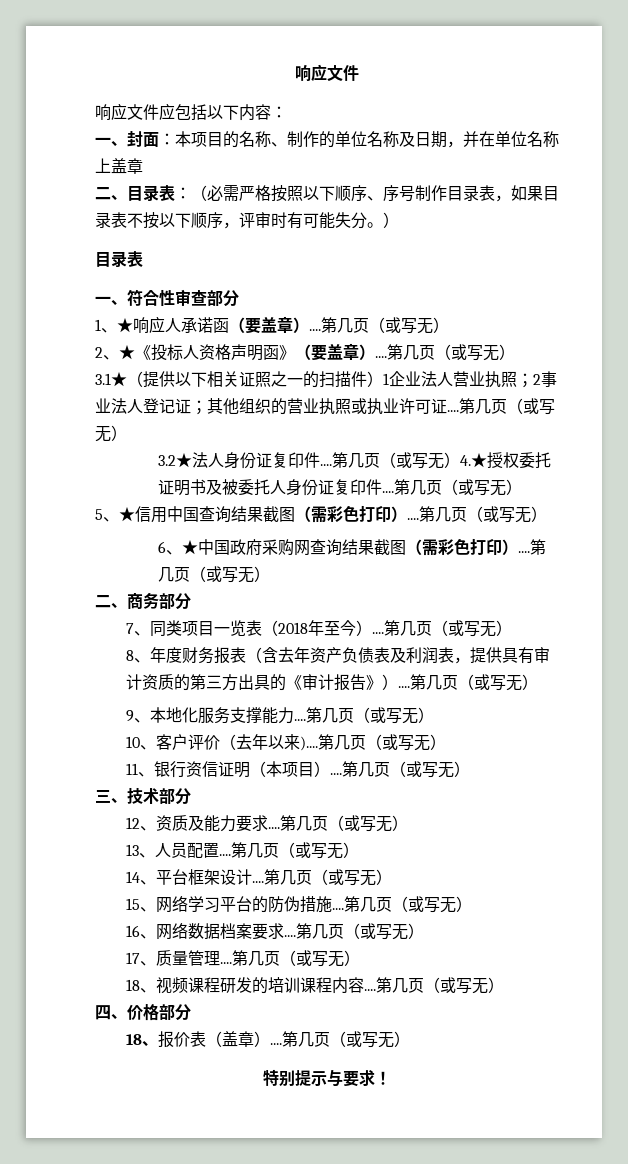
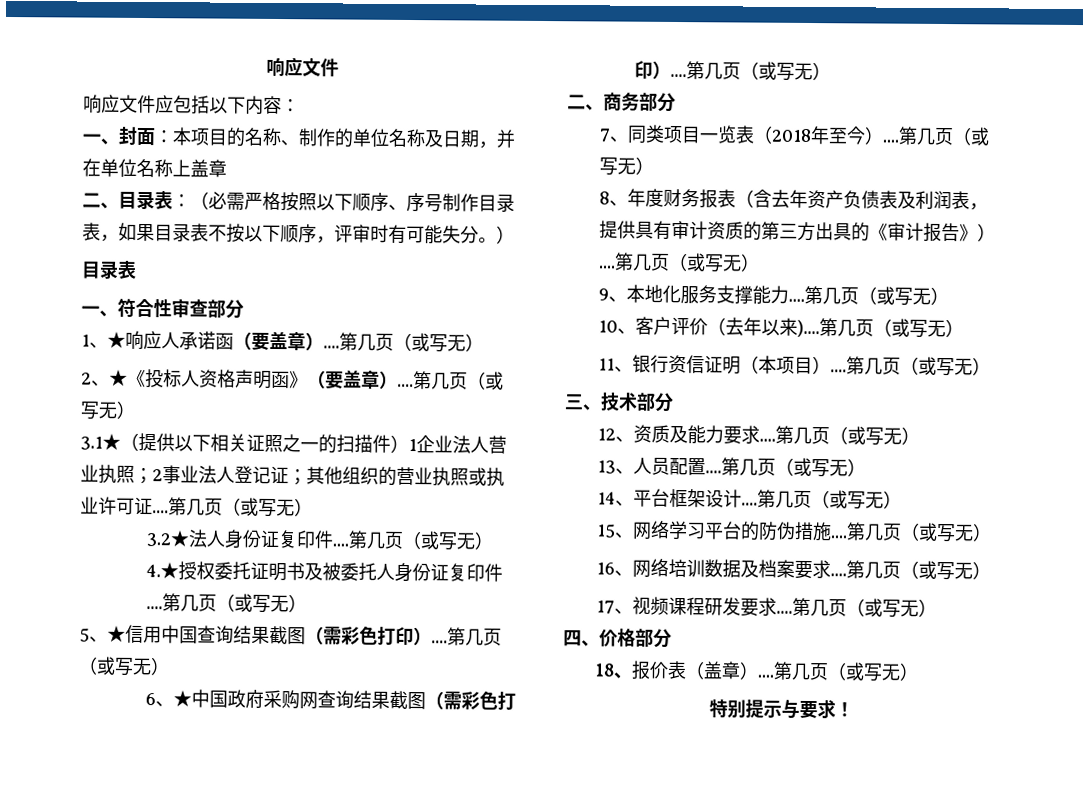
[188,923,221,940] 数据 -> [668,558,760,578] 培训数据及
[156,950,361,967] [126,977,365,994] 质量管理....第几页（或写无） // 18、视频课程研发的培训课程内容 -> [632,596,778,617] 视频课程研发要求

